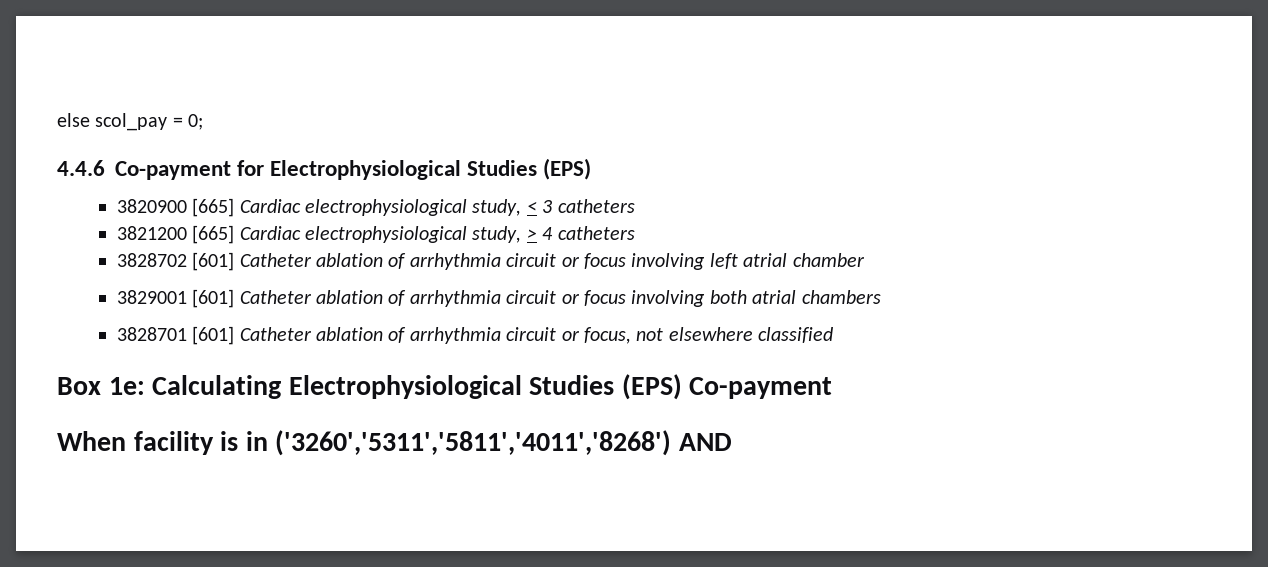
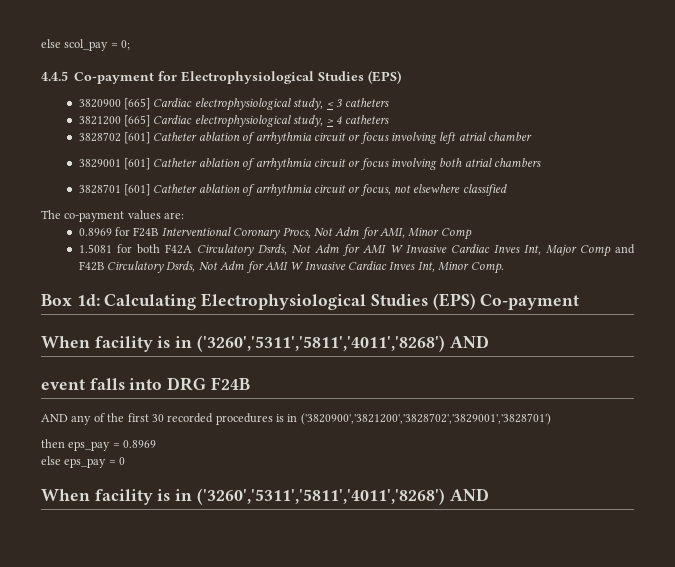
[57,160,105,176] 4.4.6 -> [41,71,68,81] 4.4.5
(834, 335) none -> [41,210,185,222] [78,227,472,240] [78,244,635,257] [78,261,504,274] // The co-payment values are: // 0.8969 for F24B Interventional Coronary Procs, Not Adm for AMI, Minor Comp // 1.5081 for both F42A Circulatory Dsrds, Not Adm for AMI W Invasive Cardiac Inves Int, Major Comp and F42B Circulatory Dsrds, Not Adm for AMI W Invasive Cardiac Inves Int, Minor Comp.
[108,377,145,395] 1e: -> [76,294,100,306] 1d:
(732, 442) none -> [41,377,250,391] [41,413,551,425] [41,439,157,451] [41,456,126,468] [41,488,489,505] // event falls into DRG F24B // AND any of the first 30 recorded procedures is in ('3820900','3821200','3828702','3829001','3828701') // then eps_pay = 0.8969 // else eps_pay = 0 // When facility is in ('3260','5311','5811','4011','8268') AND

